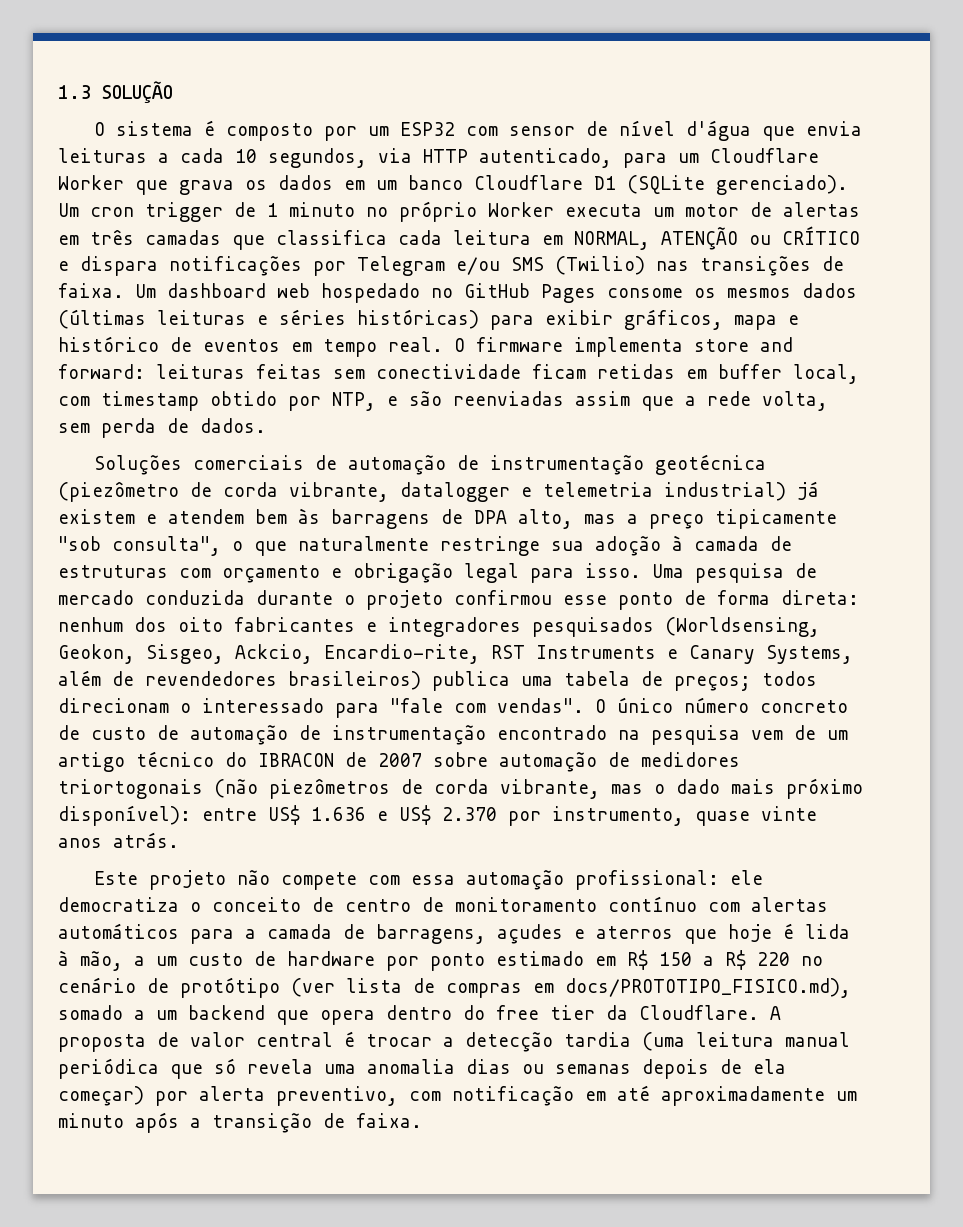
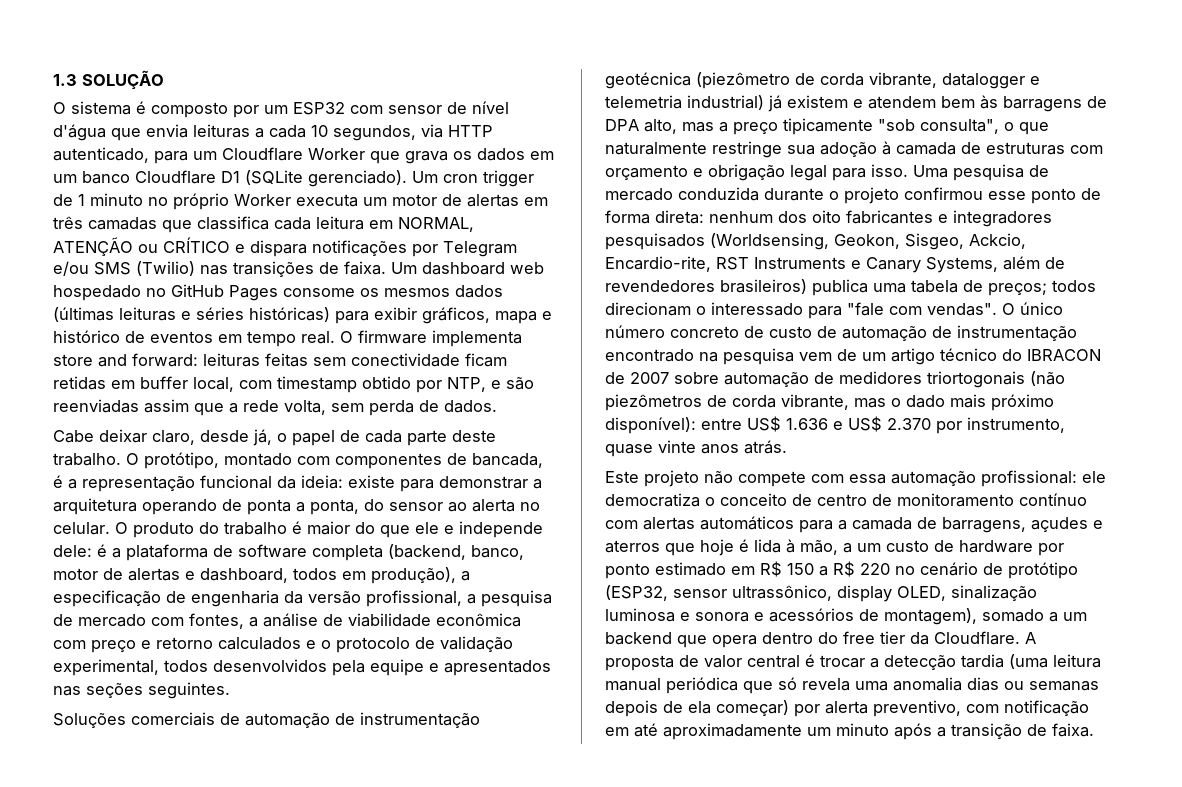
(266, 425) none -> [53,429,496,446] [53,452,543,469] [53,475,542,492] [53,498,540,515] [53,521,543,538] [53,544,524,561] [53,567,470,584] [53,590,552,607] [53,613,521,629] [53,636,513,653] [53,659,551,676] [53,682,230,699] // Cabe deixar claro, desde já, o papel de cada parte deste trabalho. O protótipo, montado com componentes de bancada, é a representação funcional da ideia: existe para demonstrar a arquitetura operando de ponta a ponta, do sensor ao alerta no celular. O produto do trabalho é maior do que ele e independe dele: é a plataforma de software completa (backend, banco, motor de alertas e dashboard, todos em produção), a especificação de engenharia da versão profissional, a pesquisa de mercado com fontes, a análise de viabilidade econômica com preço e retorno calculados e o protocolo de validação experimental, todos desenvolvidos pela equipe e apresentados nas seções seguintes.
[291,978,851,998] (ver lista de compras em docs/PROTOTIPO_FISICO.md), -> [605,585,1037,602] [605,608,977,625] (ESP32, sensor ultrassônico, display OLED, sinalização luminosa e sonora e acessórios de montagem),

